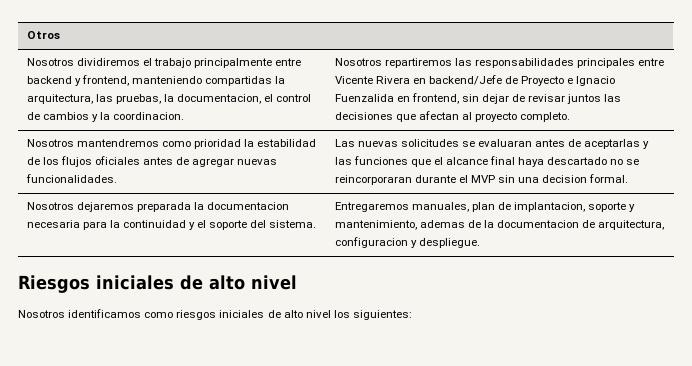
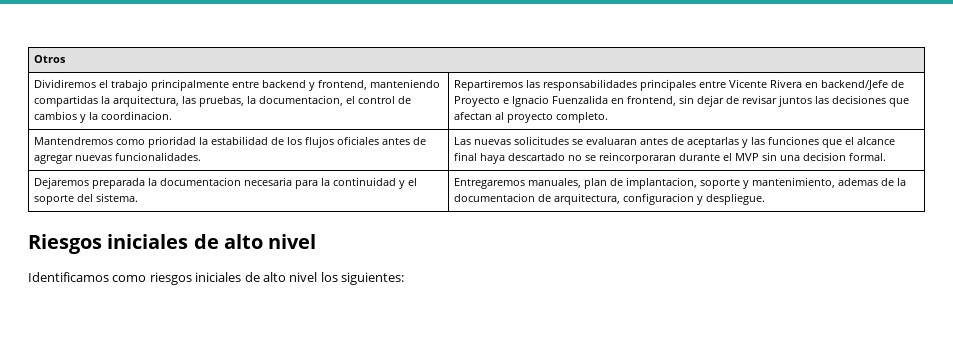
[26,58,140,66] Nosotros dividiremos -> [34,79,97,88] Dividiremos
[334,58,452,68] Nosotros repartiremos -> [454,79,524,91] Repartiremos
[26,139,159,147] Nosotros mantendremos -> [34,137,114,145] Mantendremos
[26,202,134,212] Nosotros dejaremos -> [34,177,90,189] Dejaremos
[18,309,142,318] Nosotros identificamos -> [28,272,109,282] Identificamos

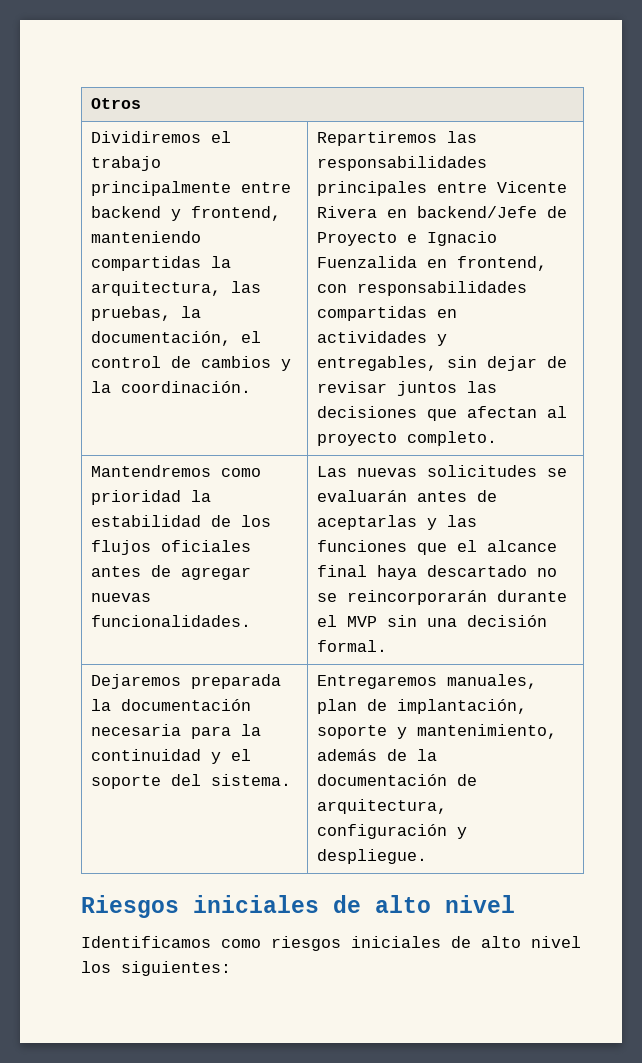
[259,95,344,106] documentacion, -> [90,331,231,346] documentación,
[101,111,173,120] coordinacion. -> [120,381,251,393] coordinación.
(677, 101) none -> [316,281,527,296] [316,306,457,321] [316,331,447,346] [316,356,437,371] con responsabilidades compartidas en actividades y entregables,
[586,137,638,145] evaluaran -> [316,490,407,502] evaluarán
[599,152,677,164] reincorporaran -> [346,590,487,605] reincorporarán
[803,152,847,161] decision -> [466,615,547,627] decisión
[160,177,242,186] documentacion -> [120,699,251,711] documentación
[626,177,698,189] implantacion, -> [396,699,527,714] implantación,
[838,178,879,186] ademas -> [316,749,377,761] además
[454,193,536,202] documentacion -> [316,774,447,786] documentación
[623,193,695,205] configuracion -> [316,824,447,839] configuración

